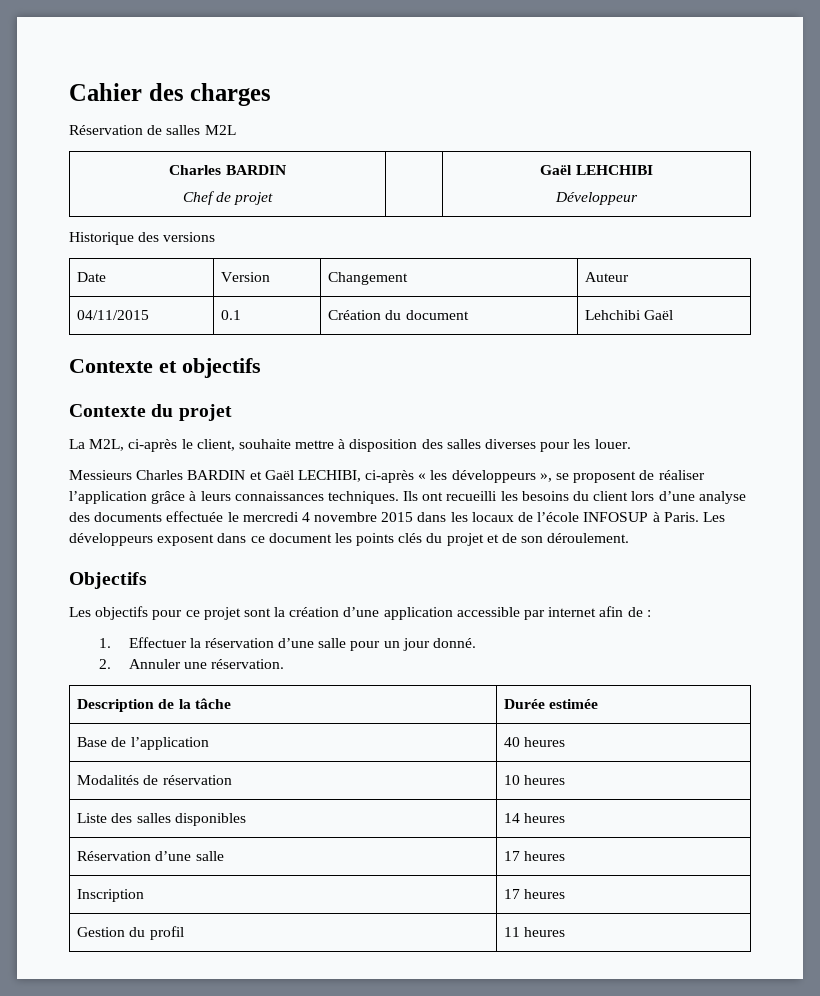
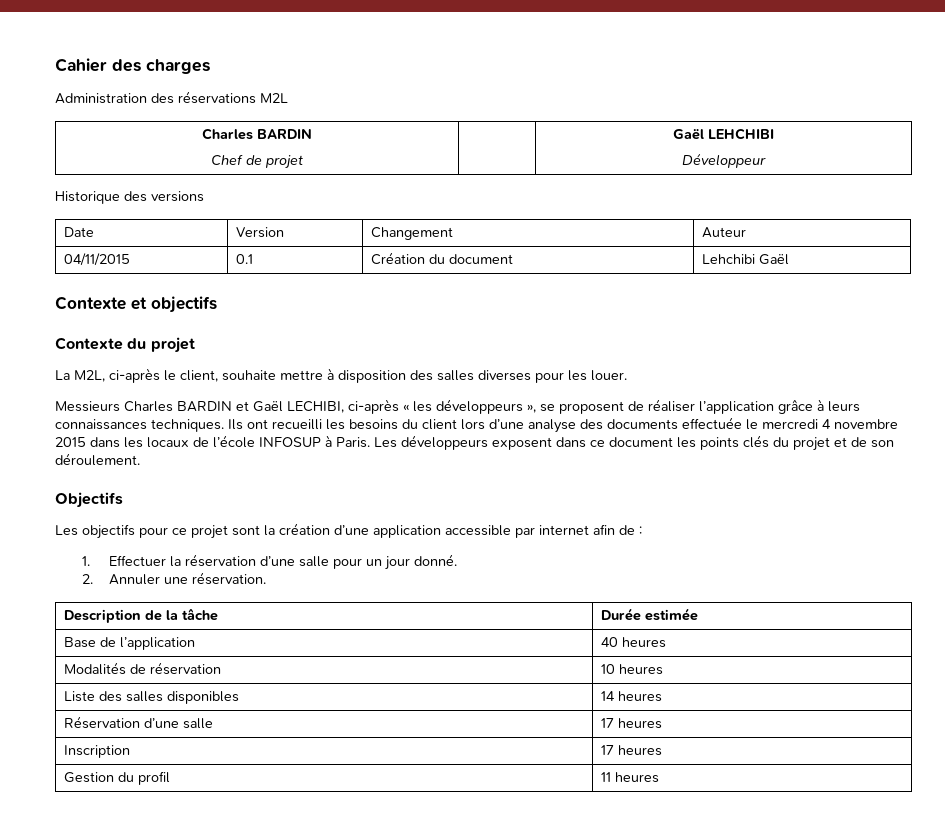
[69,125,201,135] Réservation de salles -> [55,91,256,104] Administration des réservations

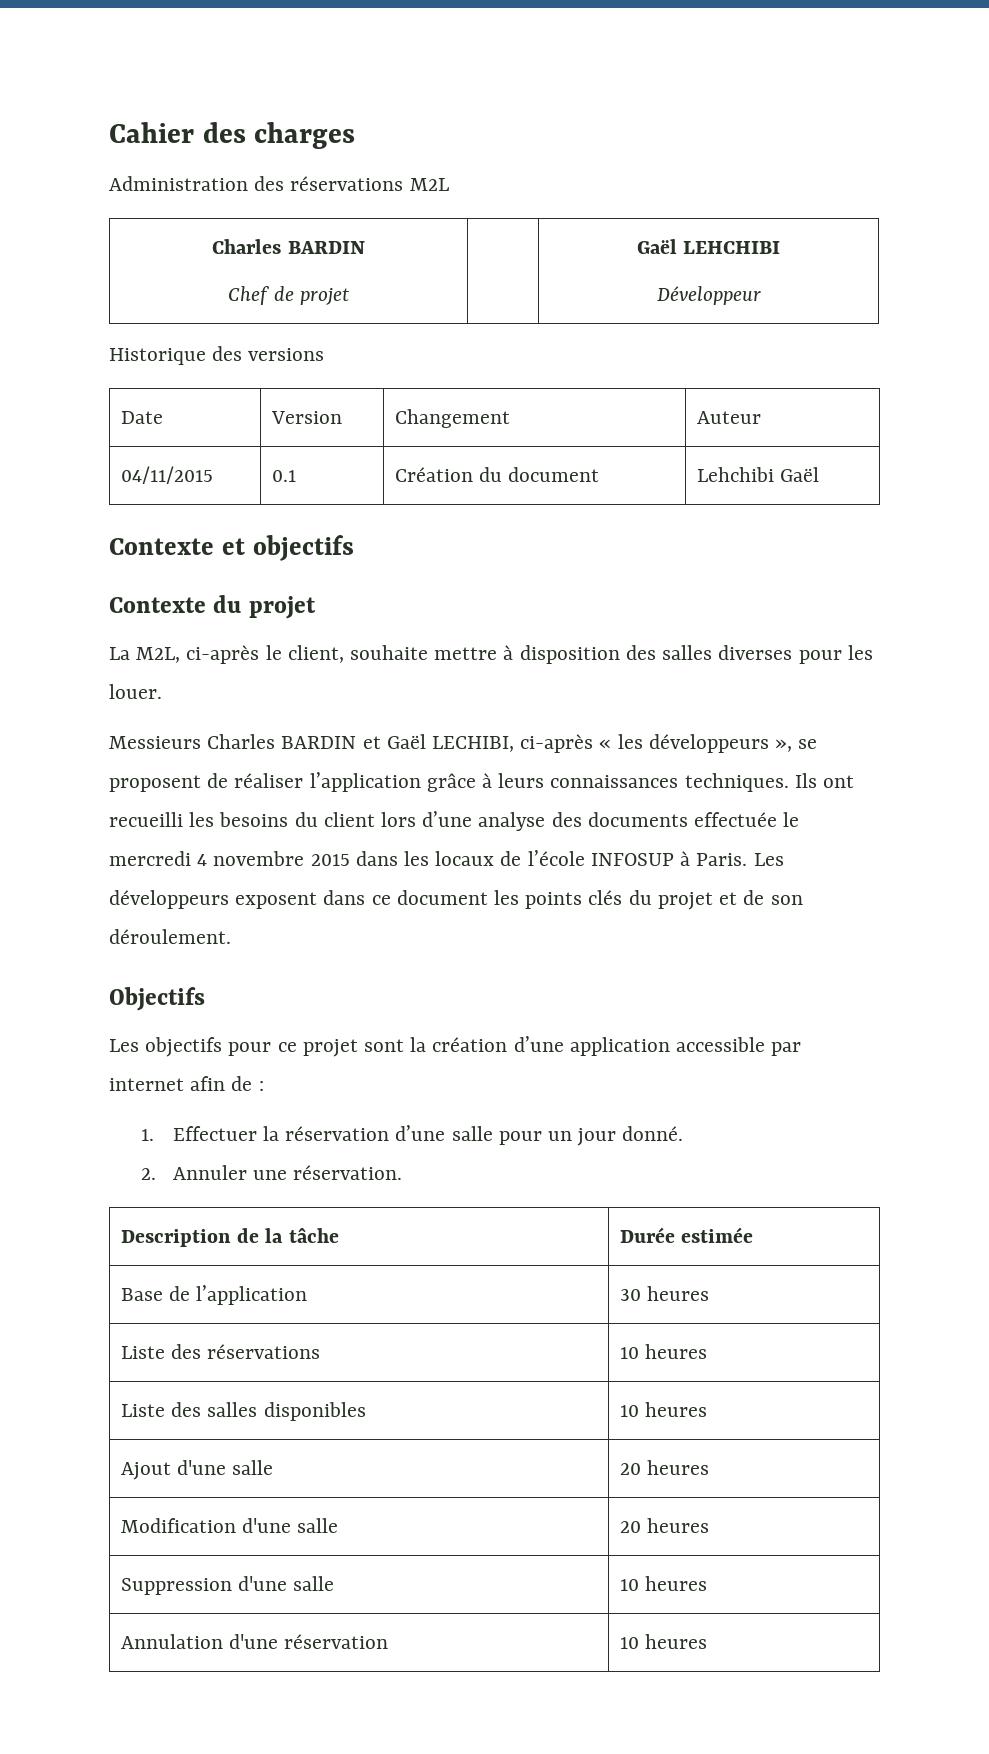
[600,637,666,648] [63,662,221,675] 40 heures // Modalités de réservation -> [619,1286,710,1301] [120,1344,321,1359] 30 heures // Liste des réservations
[600,691,662,702] [63,716,213,729] [600,718,662,729] [63,745,130,758] [600,745,662,756] [63,771,170,785] [600,772,611,782] 14 heures // Réservation d’une salle | 17 heures // Inscription | 17 heures // Gestion du profil | 11 -> [619,1402,708,1417] [120,1460,274,1480] [619,1460,710,1475] [120,1518,339,1533] [619,1518,710,1533] [120,1576,335,1595] [619,1576,708,1591] [120,1634,389,1649] [619,1637,639,1649] 10 heures // Ajout d'une salle | 20 heures // Modification d'une salle | 20 heures // Suppression d'une salle | 10 heures // Annulation d'une réservation | 10

